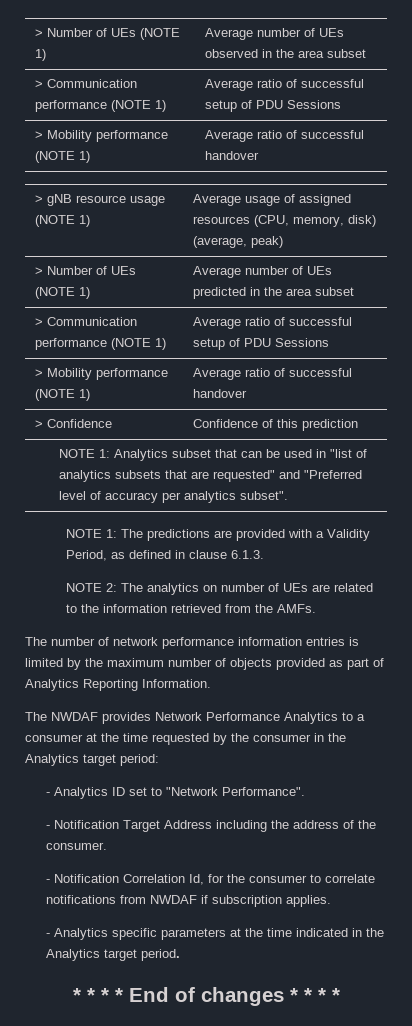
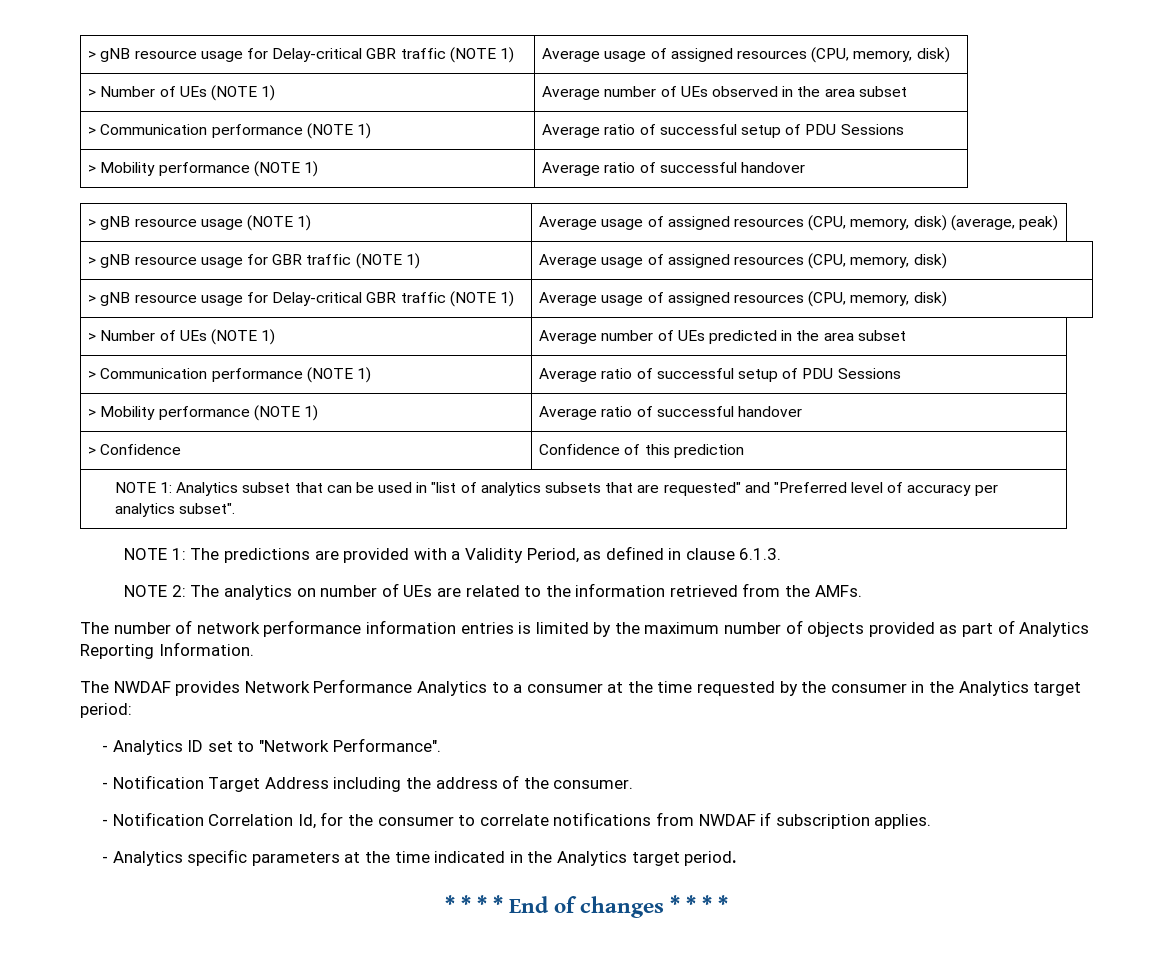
[34,29,43,37] > -> [88,47,514,63] [542,47,950,63] [88,89,97,97] > gNB resource usage for Delay-critical GBR traffic (NOTE 1) | Average usage of assigned resources (CPU, memory, disk) // >
(283, 242) none -> [88,253,420,269] [539,253,947,269] [88,291,514,307] [539,291,947,307] // > gNB resource usage for GBR traffic (NOTE 1) | Average usage of assigned resources (CPU, memory, disk) // > gNB resource usage for Delay-critical GBR traffic (NOTE 1) | Average usage of assigned resources (CPU, memory, disk)

